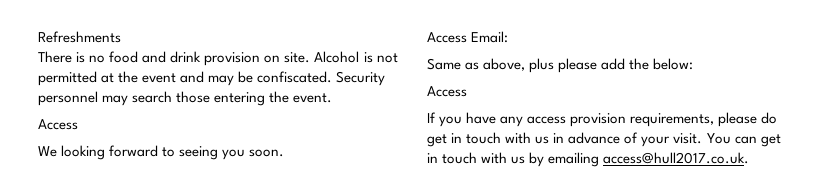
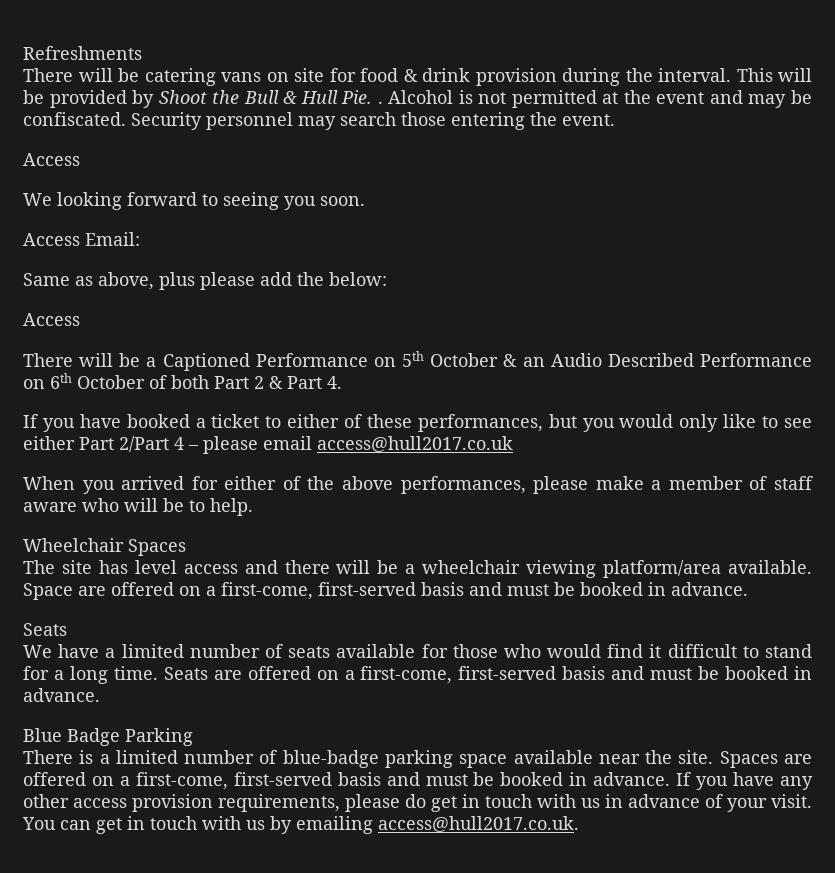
[76,51,311,66] is no food and drink provision on site. -> [78,68,812,86] [23,90,383,108] will be catering vans on site for food & drink provision during the interval. This will be provided by Shoot the Bull & Hull Pie. .
(467, 91) none -> [23,351,812,371] [23,373,342,389] [23,414,812,432] [23,436,513,454] [23,476,813,494] [23,498,253,516] [23,538,186,556] [23,560,812,578] [23,582,748,600] [23,623,67,636] [23,644,812,658] [23,666,812,684] [23,688,100,702] [23,728,193,746] [23,750,813,768] [23,772,671,790] There will be a Captioned Performance on 5th October & an Audio Described Performance on 6th October of both Part 2 & Part 4. // If you have booked a ticket to either of these performances, but you would only like to see either Part 2/Part 4 – please email access@hull2017.co.uk // When you arrived for either of the above performances, please make a member of staff aware who will be to help. // Wheelchair Spaces // The site has level access and there will be a wheelchair viewing platform/area available. Space are offered on a first-come, first-served basis and must be booked in advance. // Seats // We have a limited number of seats available for those who would find it difficult to stand for a long time. Seats are offered on a first-come, first-served basis and must be booked in advance. // Blue Badge Parking // There is a limited number of blue-badge parking space available near the site. Spaces are offered on a first-come, first-served basis and must be booked in advance.
(524, 121) none -> [23,794,69,808] other

